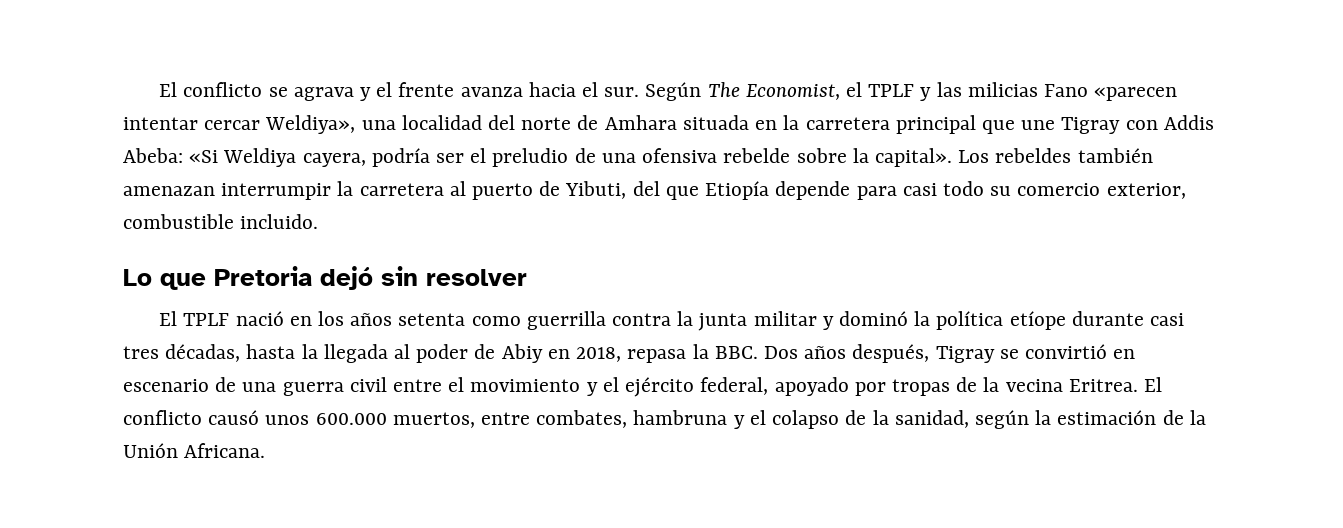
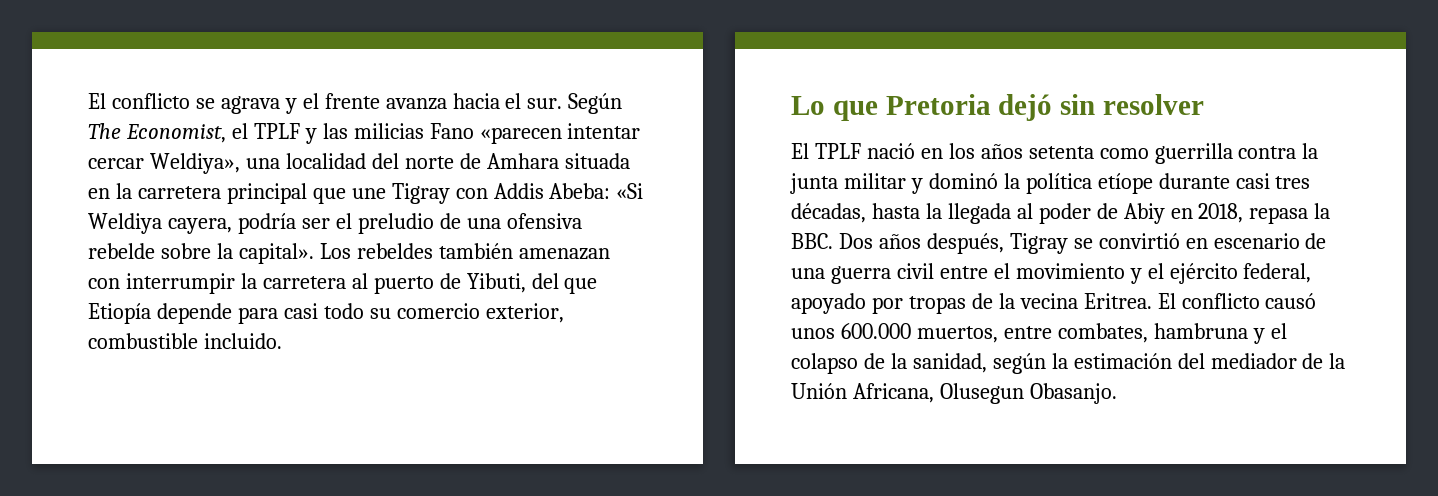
(215, 191) none -> [88,278,120,289] con
(1157, 417) none -> [1177,353,1297,369] del mediador
[184,443,266,458] Africana. -> [852,383,1117,404] Africana, Olusegun Obasanjo.

